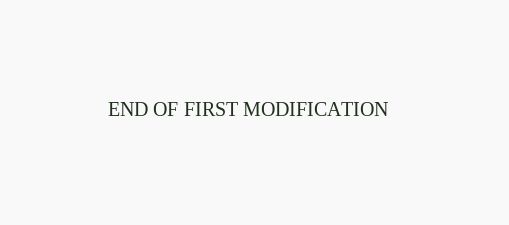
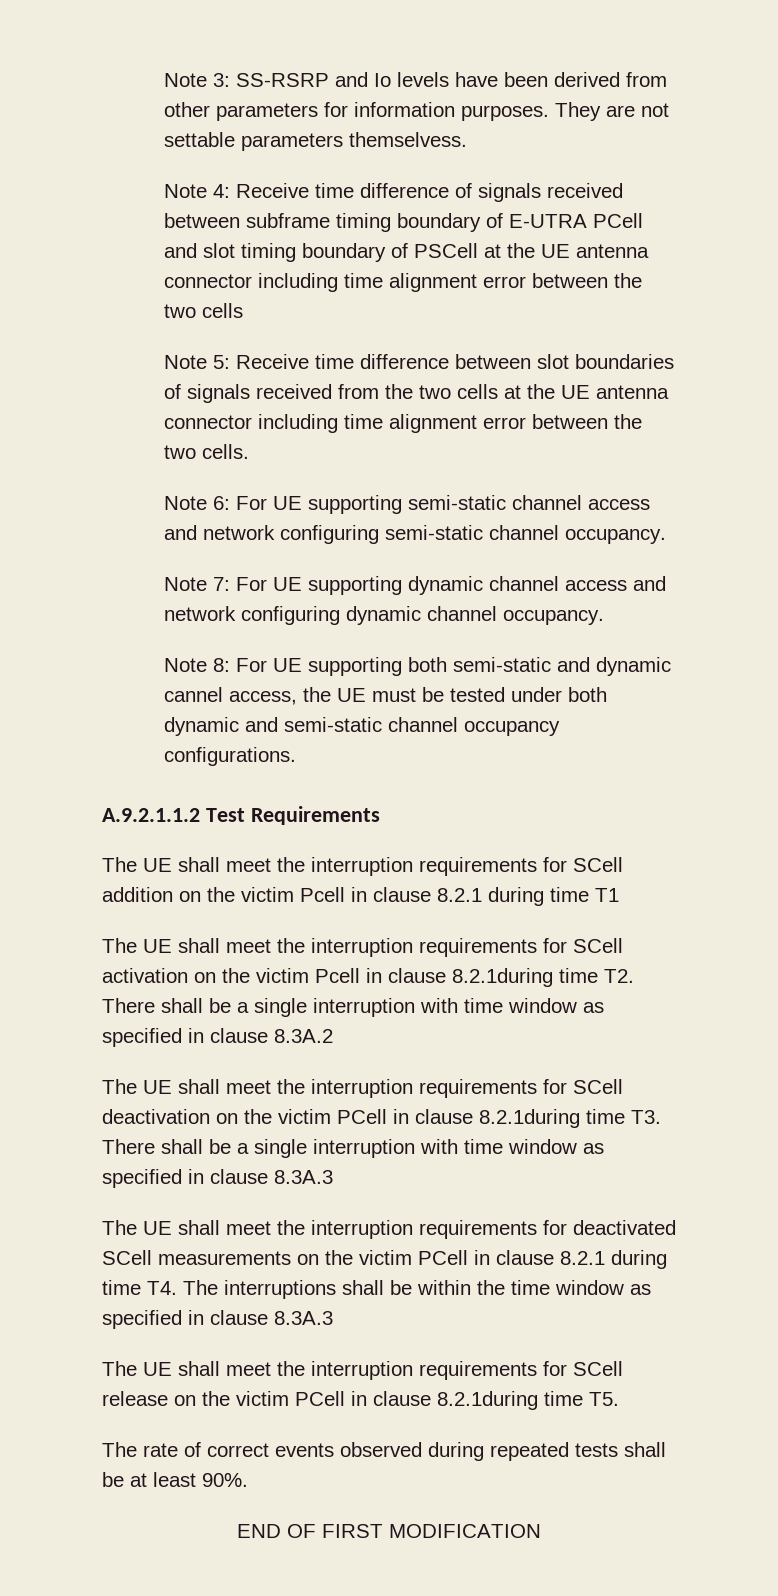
(107, 109) none -> [163,72,667,87] [163,102,669,121] [163,132,467,151] [163,183,623,202] [163,213,643,232] [163,243,649,262] [163,273,642,292] [163,303,243,318] [163,354,674,369] [163,384,669,403] [163,414,642,433] [163,444,249,459] [163,495,650,514] [163,525,666,544] [163,576,666,595] [163,606,604,625] [163,657,671,676] [163,687,607,705] [163,717,560,736] [163,747,296,766] [102,806,380,825] [102,857,623,876] [102,887,619,906] [102,938,623,957] [102,968,634,987] [102,998,604,1017] [102,1028,333,1047] [102,1079,623,1098] [102,1109,661,1128] [102,1139,604,1158] [102,1169,333,1188] [102,1220,676,1239] [102,1250,667,1269] [102,1280,651,1299] [102,1310,333,1329] [102,1361,623,1380] [102,1391,619,1410] [102,1442,666,1461] [102,1472,248,1487] Note 3: SS-RSRP and Io levels have been derived from other parameters for information purposes. They are not settable parameters themselvess. // Note 4: Receive time difference of signals received between subframe timing boundary of E-UTRA PCell and slot timing boundary of PSCell at the UE antenna connector including time alignment error between the two cells // Note 5: Receive time difference between slot boundaries of signals received from the two cells at the UE antenna connector including time alignment error between the two cells. // Note 6: For UE supporting semi-static channel access and network configuring semi-static channel occupancy. // Note 7: For UE supporting dynamic channel access and network configuring dynamic channel occupancy. // Note 8: For UE supporting both semi-static and dynamic cannel access, the UE must be tested under both dynamic and semi-static channel occupancy configurations. // A.9.2.1.1.2 Test Requirements // The UE shall meet the interruption requirements for SCell addition on the victim Pcell in clause 8.2.1 during time T1 // The UE shall meet the interruption requirements for SCell activation on the victim Pcell in clause 8.2.1during time T2. There shall be a single interruption with time window as specified in clause 8.3A.2 // The UE shall meet the interruption requirements for SCell deactivation on the victim PCell in clause 8.2.1during time T3. There shall be a single interruption with time window as specified in clause 8.3A.3 // The UE shall meet the interruption requirements for deactivated SCell measurements on the victim PCell in clause 8.2.1 during time T4. The interruptions shall be within the time window as specified in clause 8.3A.3 // The UE shall meet the interruption requirements for SCell release on the victim PCell in clause 8.2.1during time T5. // The rate of correct events observed during repeated tests shall be at least 90%. //

